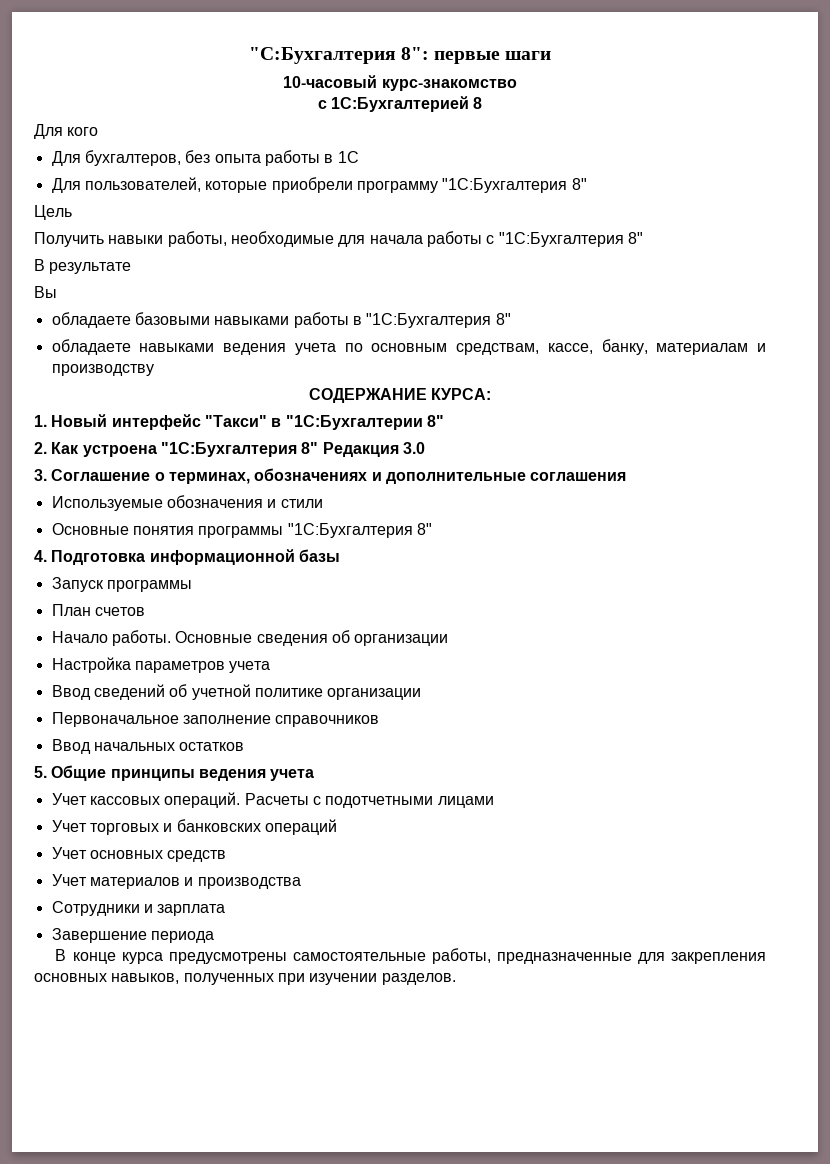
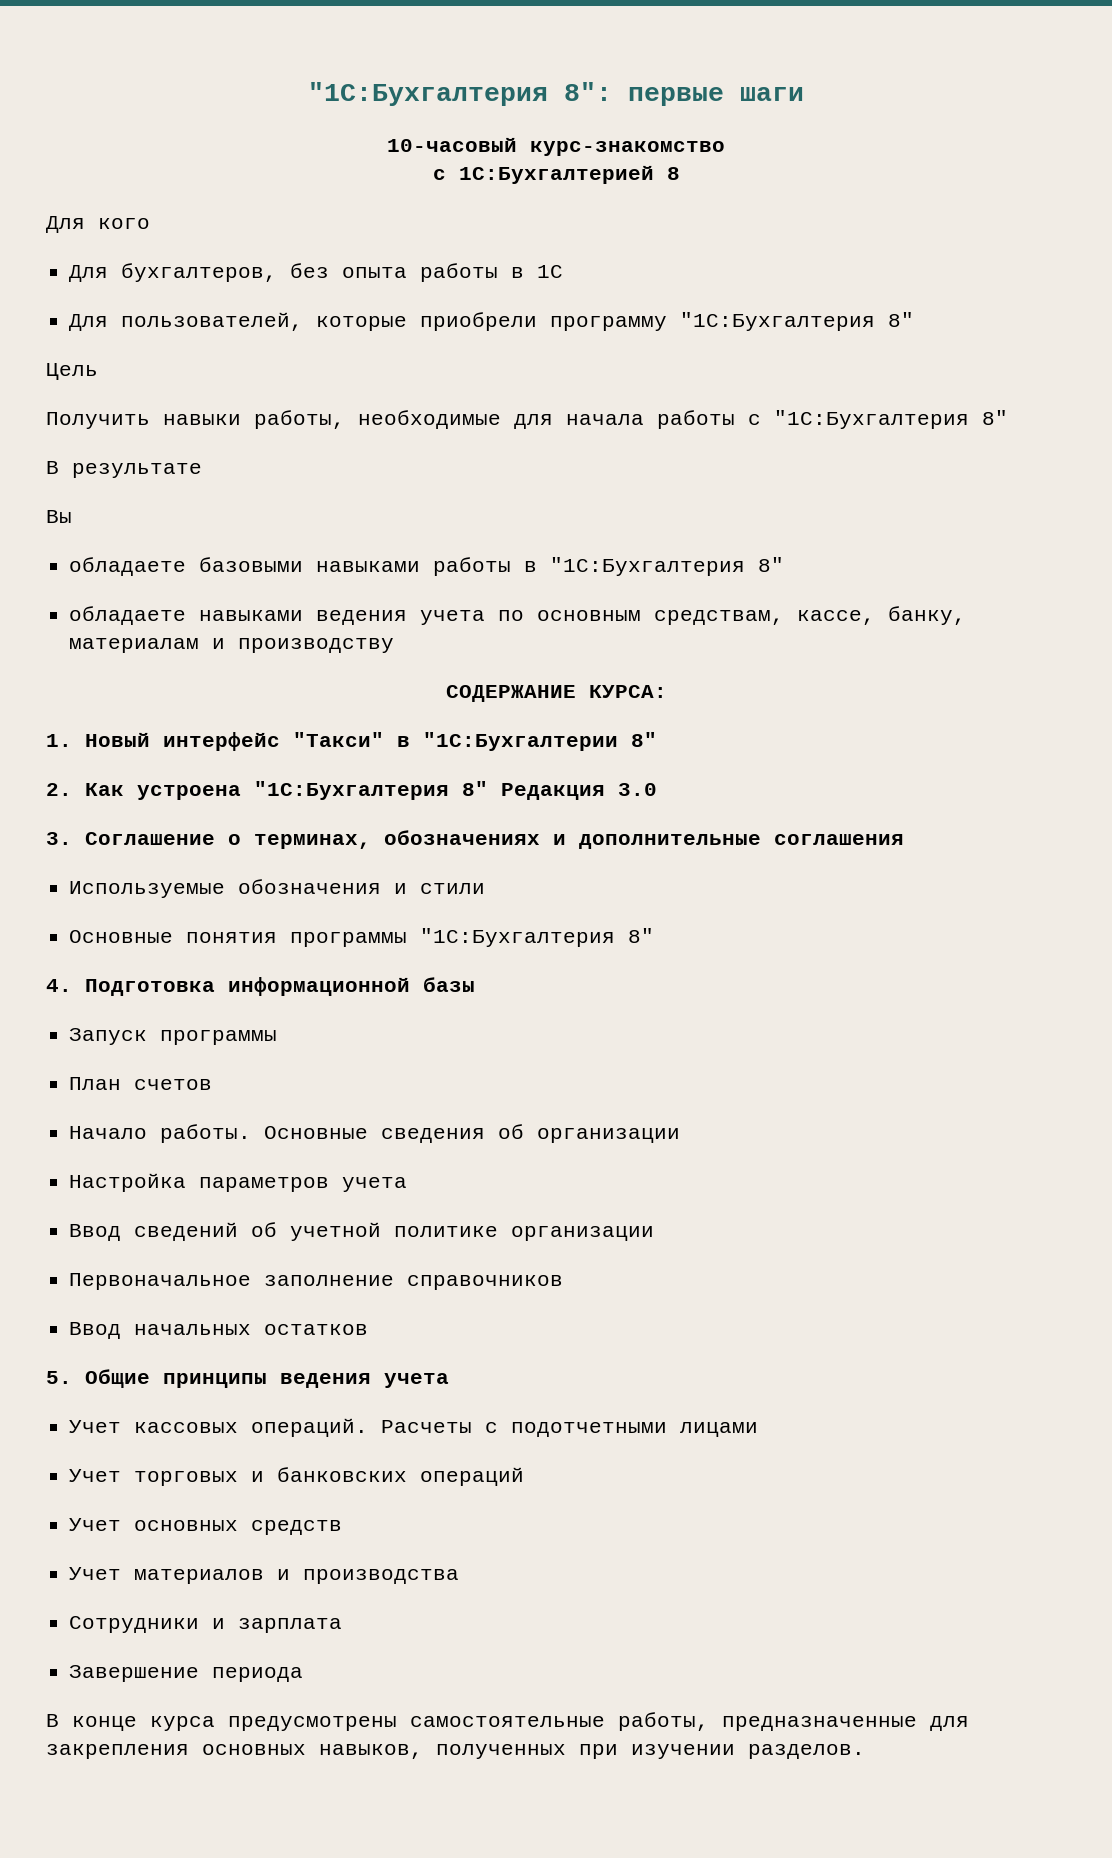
[248,47,396,64] "С:Бухгалтерия -> [308,82,548,106] "1С:Бухгалтерия

